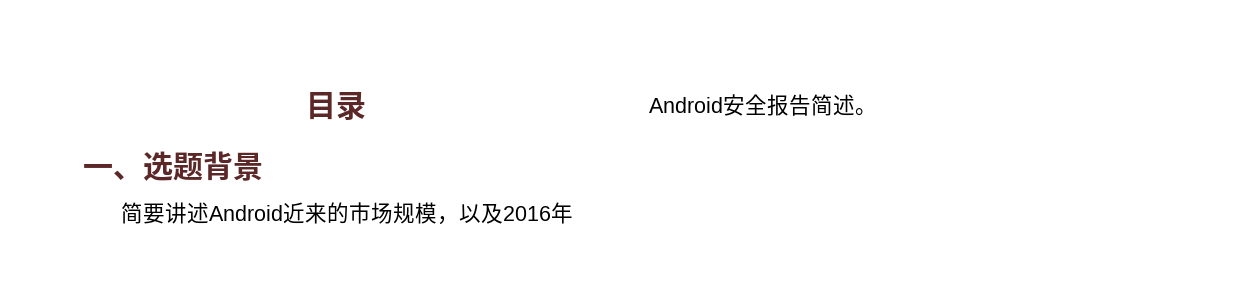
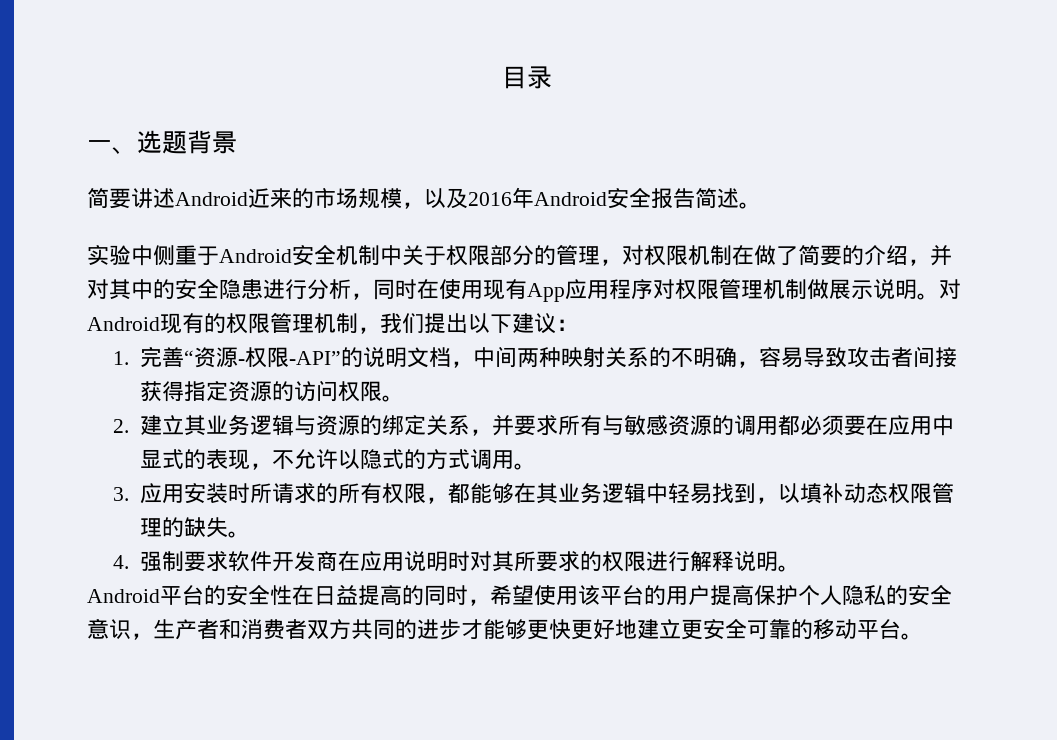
(877, 112) none -> [87,245,952,266] [87,279,961,302] [87,313,578,334] [113,346,957,368] [139,380,404,402] [113,415,954,436] [139,449,536,470] [113,483,954,504] [139,517,250,538] [113,551,800,572] [87,584,952,606] [87,618,923,640] // 实验中侧重于Android安全机制中关于权限部分的管理，对权限机制在做了简要的介绍，并对其中的安全隐患进行分析，同时在使用现有App应用程序对权限管理机制做展示说明。对Android现有的权限管理机制，我们提出以下建议： // 1.完善“资源-权限-API”的说明文档，中间两种映射关系的不明确，容易导致攻击者间接获得指定资源的访问权限。 // 2.建立其业务逻辑与资源的绑定关系，并要求所有与敏感资源的调用都必须要在应用中显式的表现，不允许以隐式的方式调用。 // 3.应用安装时所请求的所有权限，都能够在其业务逻辑中轻易找到，以填补动态权限管理的缺失。 // 4.强制要求软件开发商在应用说明时对其所要求的权限进行解释说明。 // Android平台的安全性在日益提高的同时，希望使用该平台的用户提高保护个人隐私的安全意识，生产者和消费者双方共同的进步才能够更快更好地建立更安全可靠的移动平台。

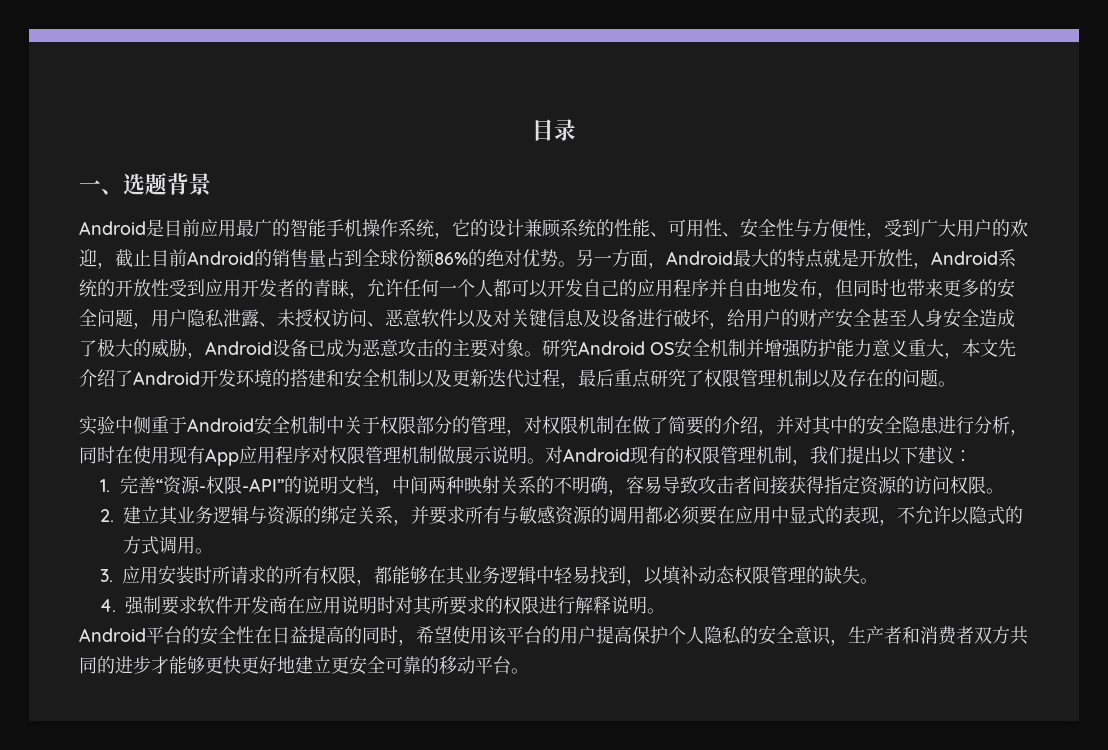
[87,187,739,209] 简要讲述Android近来的市场规模，以及2016年Android安全报告简述 -> [79,218,1028,239] [79,249,1016,269] [79,278,1015,299] [79,308,1015,329] [79,338,1016,359] [79,368,938,389] Android是目前应用最广的智能手机操作系统，它的设计兼顾系统的性能、可用性、安全性与方便性，受到广大用户的欢迎，截止目前Android的销售量占到全球份额86%的绝对优势。另一方面，Android最大的特点就是开放性，Android系统的开放性受到应用开发者的青睐，允许任何一个人都可以开发自己的应用程序并自由地发布，但同时也带来更多的安全问题，用户隐私泄露、未授权访问、恶意软件以及对关键信息及设备进行破坏，给用户的财产安全甚至人身安全造成了极大的威胁，Android设备已成为恶意攻击的主要对象。研究Android OS安全机制并增强防护能力意义重大，本文先介绍了Android开发环境的搭建和安全机制以及更新迭代过程，最后重点研究了权限管理机制以及存在的问题

